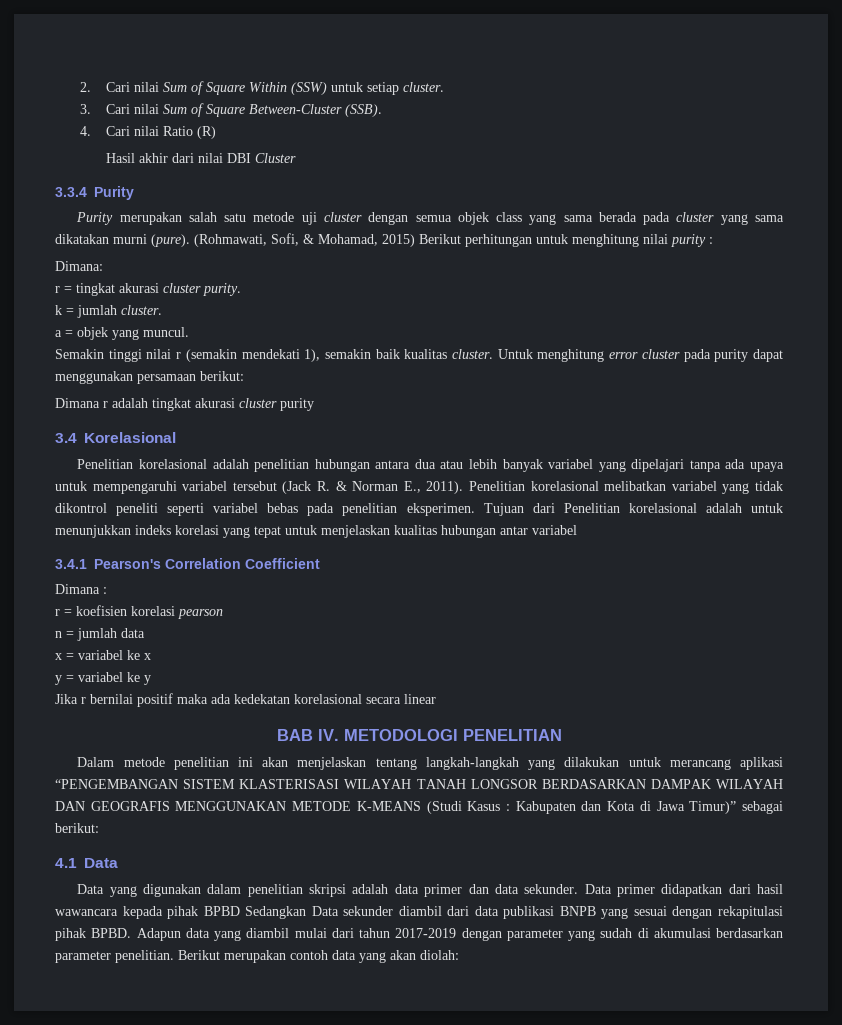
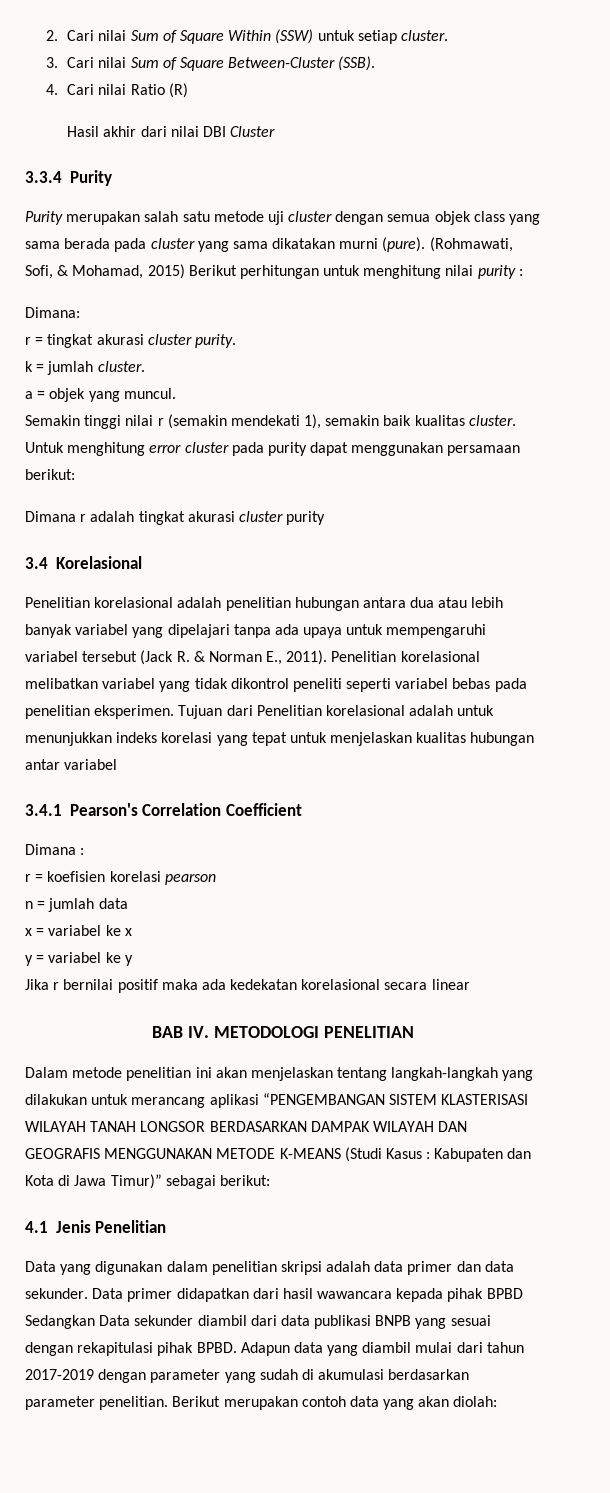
[84,858,118,868] Data -> [55,1220,167,1233] Jenis Penelitian

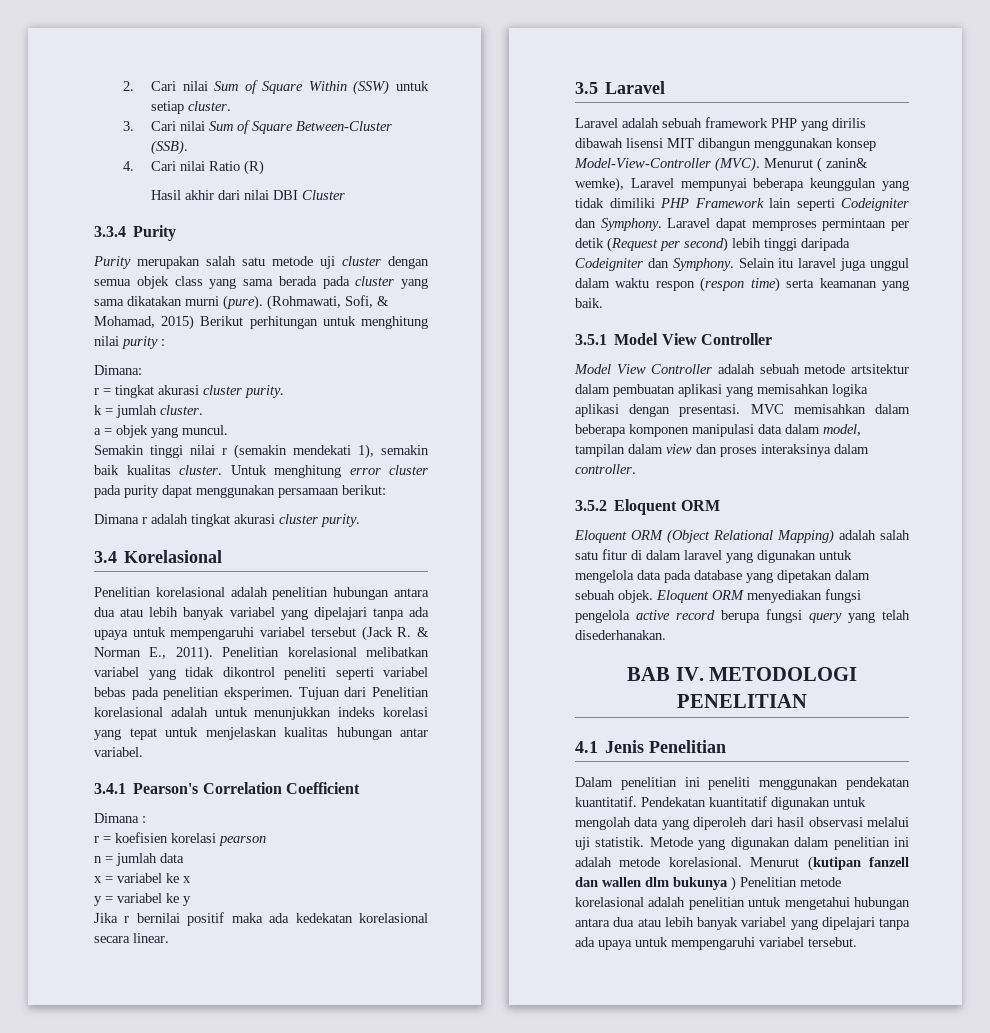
[286,511,326,525] purity -> [321,514,360,527] purity.
[64,759,118,770] variabel -> [94,747,143,757] variabel.
[431,979,470,990] [152,1026,414,1038] [25,1067,534,1081] [25,1093,529,1108] [25,1121,468,1132] [25,1147,532,1162] [25,1174,270,1189] [25,1220,167,1233] [25,1261,514,1275] [25,1288,523,1302] [25,1315,491,1329] [25,1342,524,1356] [25,1369,470,1383] [25,1396,498,1410] linear // BAB IV. METODOLOGI PENELITIAN // Dalam metode penelitian ini akan menjelaskan tentang langkah-langkah yang dilakukan untuk merancang aplikasi “PENGEMBANGAN SISTEM KLASTERISASI WILAYAH TANAH LONGSOR BERDASARKAN DAMPAK WILAYAH DAN GEOGRAFIS MENGGUNAKAN METODE K-MEANS (Studi Kasus : Kabupaten dan Kota di Jawa Timur)” sebagai berikut: // 4.1 Jenis Penelitian // Data yang digunakan dalam penelitian skripsi adalah data primer dan data sekunder. Data primer didapatkan dari hasil wawancara kepada pihak BPBD Sedangkan Data sekunder diambil dari data publikasi BNPB yang sesuai dengan rekapitulasi pihak BPBD. Adapun data yang diambil mulai dari tahun 2017-2019 dengan parameter yang sudah di akumulasi berdasarkan parameter penelitian. Berikut merupakan contoh data yang akan diolah: -> [133,933,169,943] [575,81,666,94] [575,117,866,131] [575,138,876,151] [574,157,868,172] [575,177,909,192] [575,198,909,211] [575,218,909,231] [575,237,850,252] [575,258,909,271] [575,277,909,292] [575,298,603,308] [575,333,772,345] [574,364,909,374] [575,384,868,397] [575,404,910,417] [575,424,861,437] [575,444,869,457] [575,464,636,474] [575,499,720,515] [574,529,910,544] [575,549,852,563] [575,570,870,583] [575,589,861,603] [575,609,910,623] [575,630,666,640] [626,667,858,681] [677,694,807,708] [575,740,727,753] [575,777,910,790] [575,796,866,810] [575,817,909,830] [575,837,909,850] [575,856,909,871] [575,876,841,891] [575,897,910,910] [575,917,910,930] [575,937,857,950] linear. // 3.5 Laravel // Laravel adalah sebuah framework PHP yang dirilis dibawah lisensi MIT dibangun menggunakan konsep Model-View-Controller (MVC). Menurut ( zanin& wemke), Laravel mempunyai beberapa keunggulan yang tidak dimiliki PHP Framework lain seperti Codeigniter dan Symphony. Laravel dapat memproses permintaan per detik (Request per second) lebih tinggi daripada Codeigniter dan Symphony. Selain itu laravel juga unggul dalam waktu respon (respon time) serta keamanan yang baik. // 3.5.1 Model View Controller // Model View Controller adalah sebuah metode artsitektur dalam pembuatan aplikasi yang memisahkan logika aplikasi dengan presentasi. MVC memisahkan dalam beberapa komponen manipulasi data dalam model, tampilan dalam view dan proses interaksinya dalam controller. // 3.5.2 Eloquent ORM // Eloquent ORM (Object Relational Mapping) adalah salah satu fitur di dalam laravel yang digunakan untuk mengelola data pada database yang dipetakan dalam sebuah objek. Eloquent ORM menyediakan fungsi pengelola active record berupa fungsi query yang telah disederhanakan. // BAB IV. METODOLOGI PENELITIAN // 4.1 Jenis Penelitian // Dalam penelitian ini peneliti menggunakan pendekatan kuantitatif. Pendekatan kuantitatif digunakan untuk mengolah data yang diperoleh dari hasil observasi melalui uji statistik. Metode yang digunakan dalam penelitian ini adalah metode korelasional. Menurut (kutipan fanzell dan wallen dlm bukunya ) Penelitian metode korelasional adalah penelitian untuk mengetahui hubungan antara dua atau lebih banyak variabel yang dipelajari tanpa ada upaya untuk mempengaruhi variabel tersebut.

